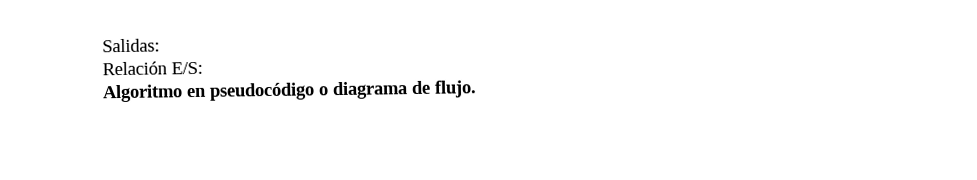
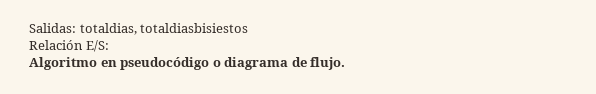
(160, 45) none -> [79,23,249,35] totaldias, totaldiasbisiestos

